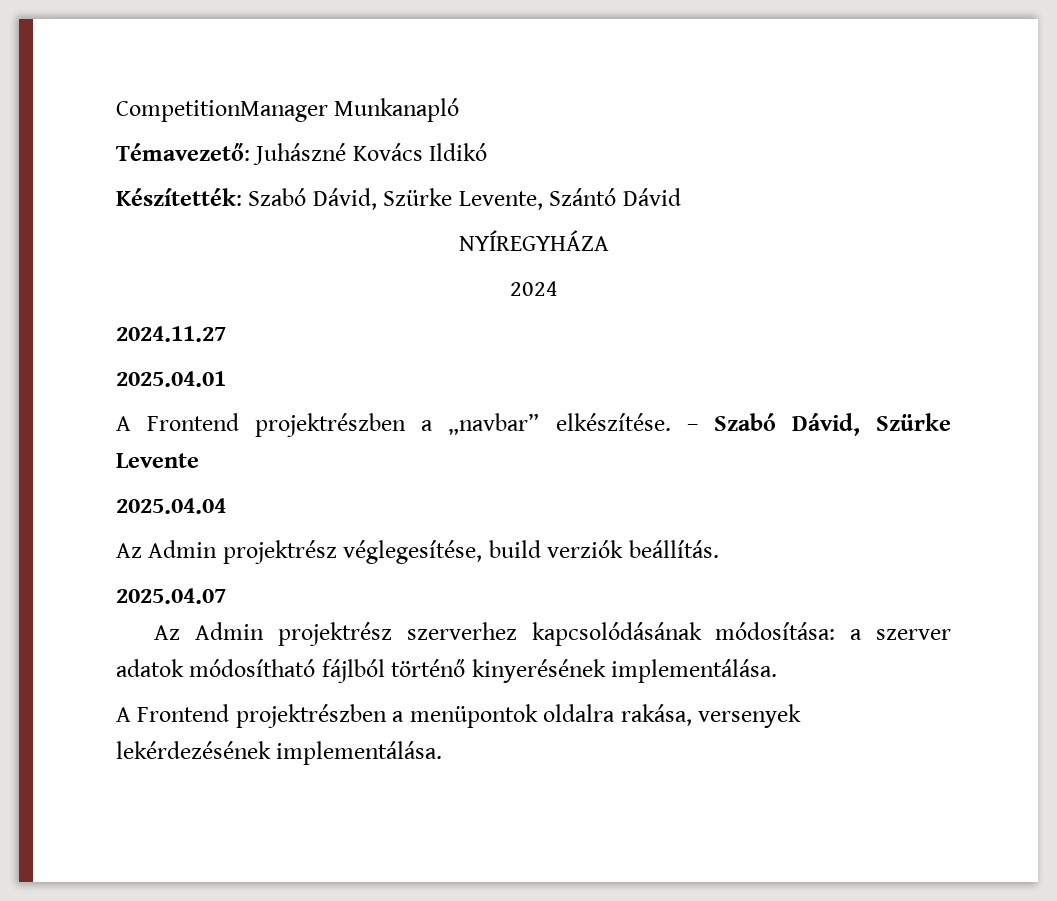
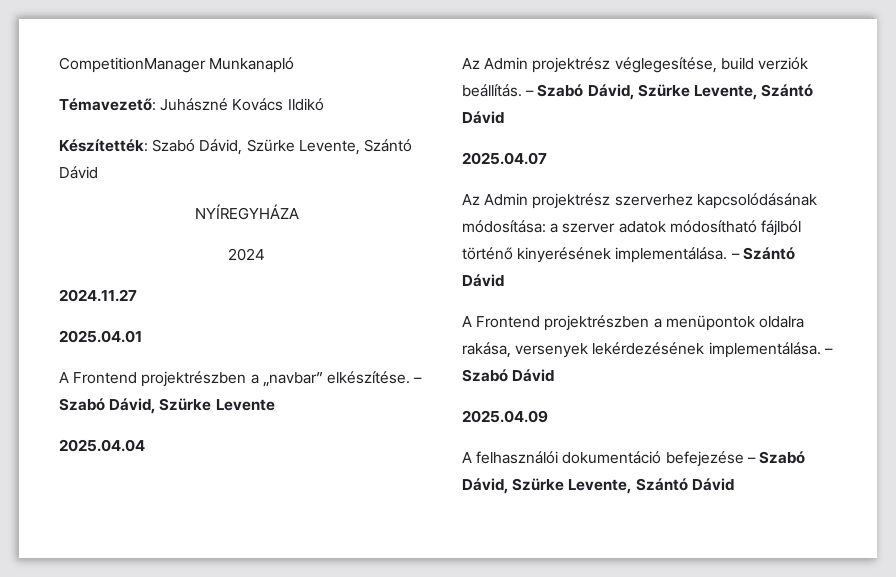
(719, 549) none -> [525,84,814,100] [462,111,504,124] – Szabó Dávid, Szürke Levente, Szántó Dávid
(778, 671) none -> [730,247,795,260] [462,274,504,287] – Szántó Dávid
(443, 753) none -> [823,348,833,354] [462,369,555,382] [462,410,548,423] [462,451,805,467] [462,478,734,494] – Szabó Dávid // 2025.04.09 // A felhasználói dokumentáció befejezése – Szabó Dávid, Szürke Levente, Szántó Dávid

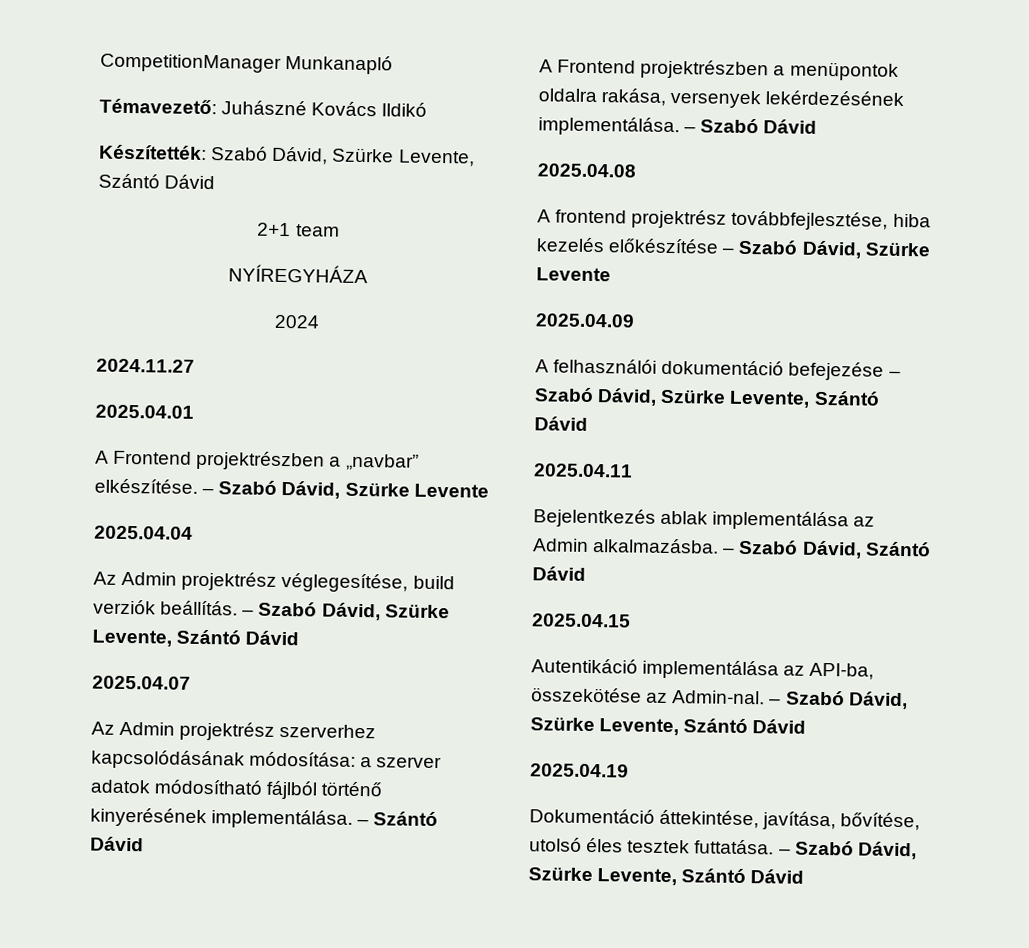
(98, 172) none -> [257,222,340,237] // 2+1 team
(555, 375) none -> [537,163,637,178] [537,209,931,231] [536,237,931,259] [536,267,611,282] // 2025.04.08 // A frontend projektrész továbbfejlesztése, hiba kezelés előkészítése – Szabó Dávid, Szürke Levente
(734, 484) none -> [533,463,633,478] [533,508,876,531] [533,538,931,559] [532,566,586,581] [532,613,631,628] [531,658,875,680] [531,687,908,710] [530,717,807,736] [530,763,629,778] [529,808,921,831] [529,837,917,860] [528,867,805,886] // 2025.04.11 // Bejelentkezés ablak implementálása az Admin alkalmazásba. – Szabó Dávid, Szántó Dávid // 2025.04.15 // Autentikáció implementálása az API-ba, összekötése az Admin-nal. – Szabó Dávid, Szürke Levente, Szántó Dávid // 2025.04.19 // Dokumentáció áttekintése, javítása, bővítése, utolsó éles tesztek futtatása. – Szabó Dávid, Szürke Levente, Szántó Dávid

